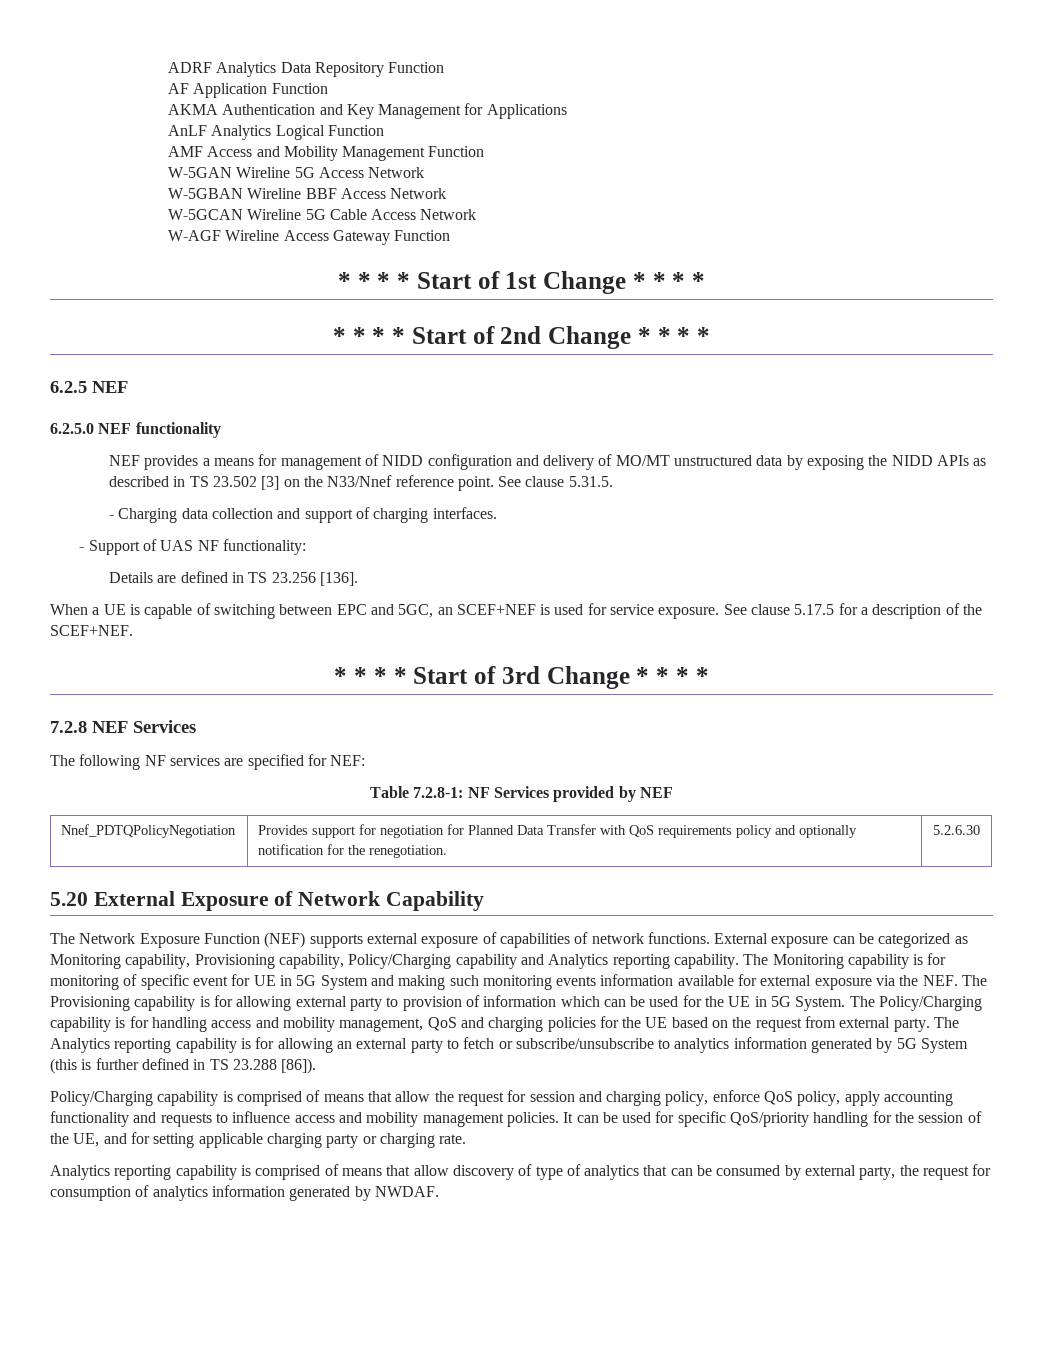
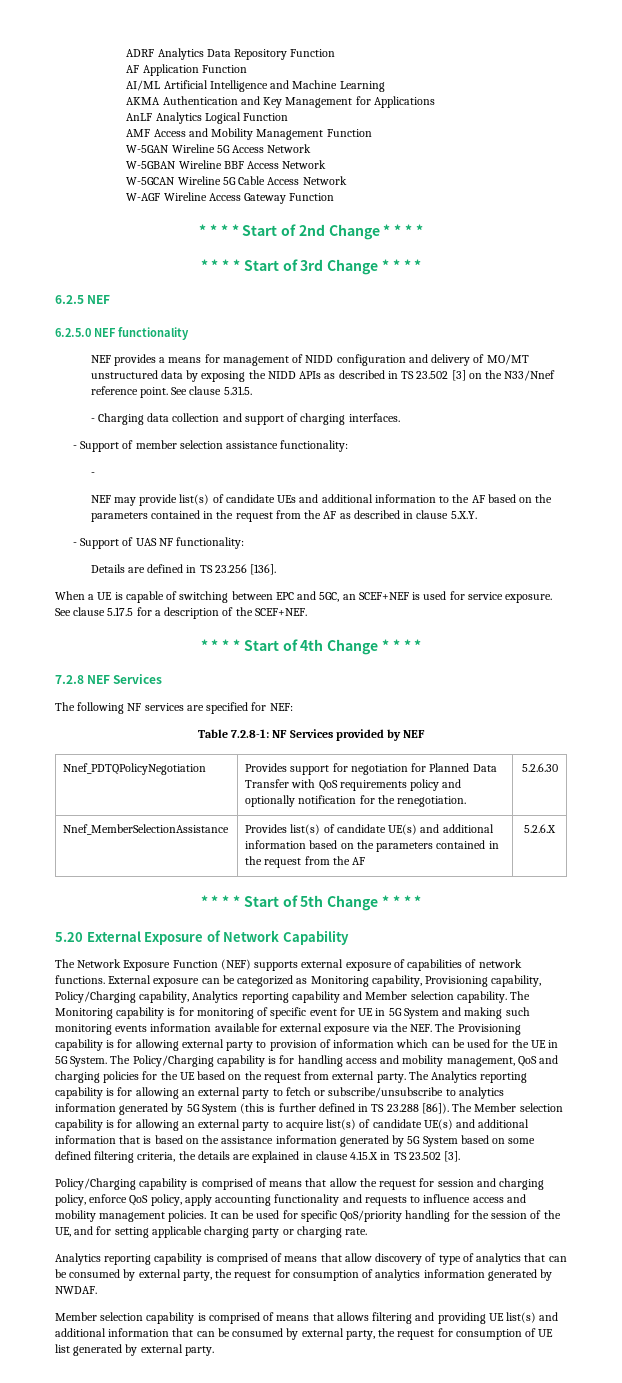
(328, 88) none -> [126,80,385,92] // AI/ML Artificial Intelligence and Machine Learning
[505,272,538,289] 1st -> [298,224,325,236] 2nd
[500,326,542,344] 2nd -> [300,259,324,271] 3rd
(497, 513) none -> [72,440,349,452] [90,472,95,476] [90,494,553,506] [90,510,477,522] // - Support of member selection assistance functionality: // - // NEF may provide list(s) of candidate UEs and additional information to the AF based on the parameters contained in the request from the AF as described in clause 5.X.Y.
[501,666,540,684] 3rd -> [300,639,324,651] 4th
(980, 830) none -> [63,824,230,835] [245,824,494,835] [245,840,499,852] [245,856,366,868] [524,824,556,833] [200,895,422,911] // Nnef_MemberSelectionAssistance | Provides list(s) of candidate UE(s) and additional information based on the parameters contained in the request from the AF | 5.2.6.X // * * * * Start of 5th Change * * * *
[455,954,670,969] capability and Analytics reporting -> [139,991,454,1003] capability, Analytics reporting capability and Member selection
(317, 1066) none -> [452,1103,563,1112] [55,1119,530,1131] [55,1135,536,1147] [55,1151,461,1163] The Member selection capability is for allowing an external party to acquire list(s) of candidate UE(s) and additional information that is based on the assistance information generated by 5G System based on some defined filtering criteria, the details are explained in clause 4.15.X in TS 23.502 [3].
(439, 1191) none -> [55,1312,559,1324] [55,1328,554,1340] [55,1344,214,1356] // Member selection capability is comprised of means that allows filtering and providing UE list(s) and additional information that can be consumed by external party, the request for consumption of UE list generated by external party.

